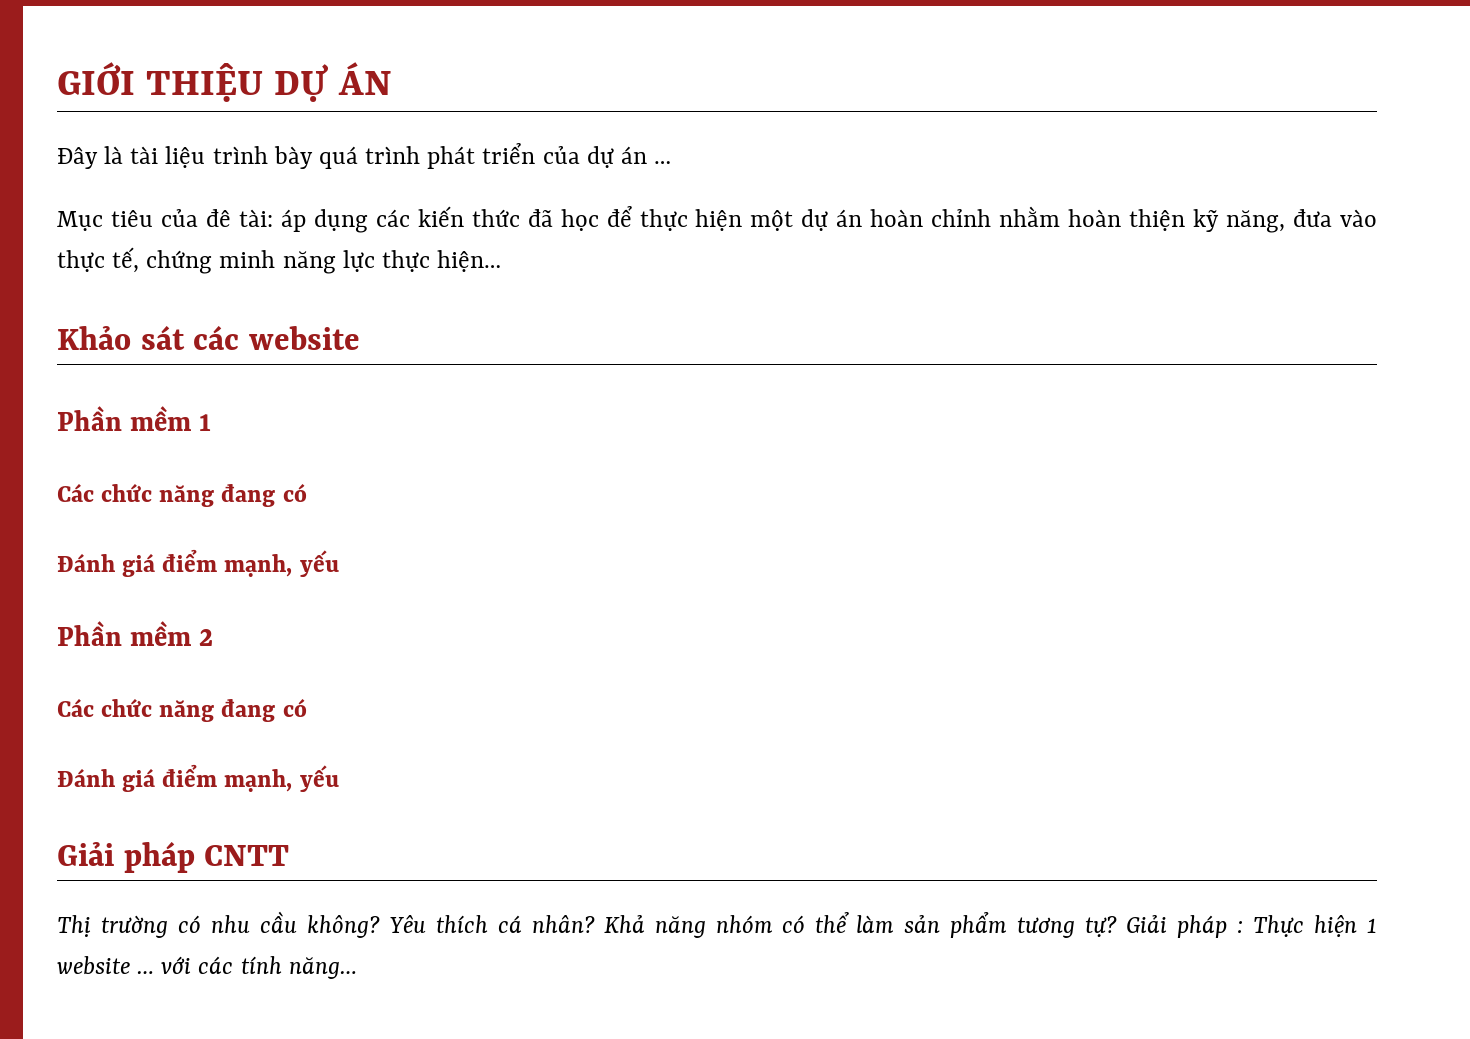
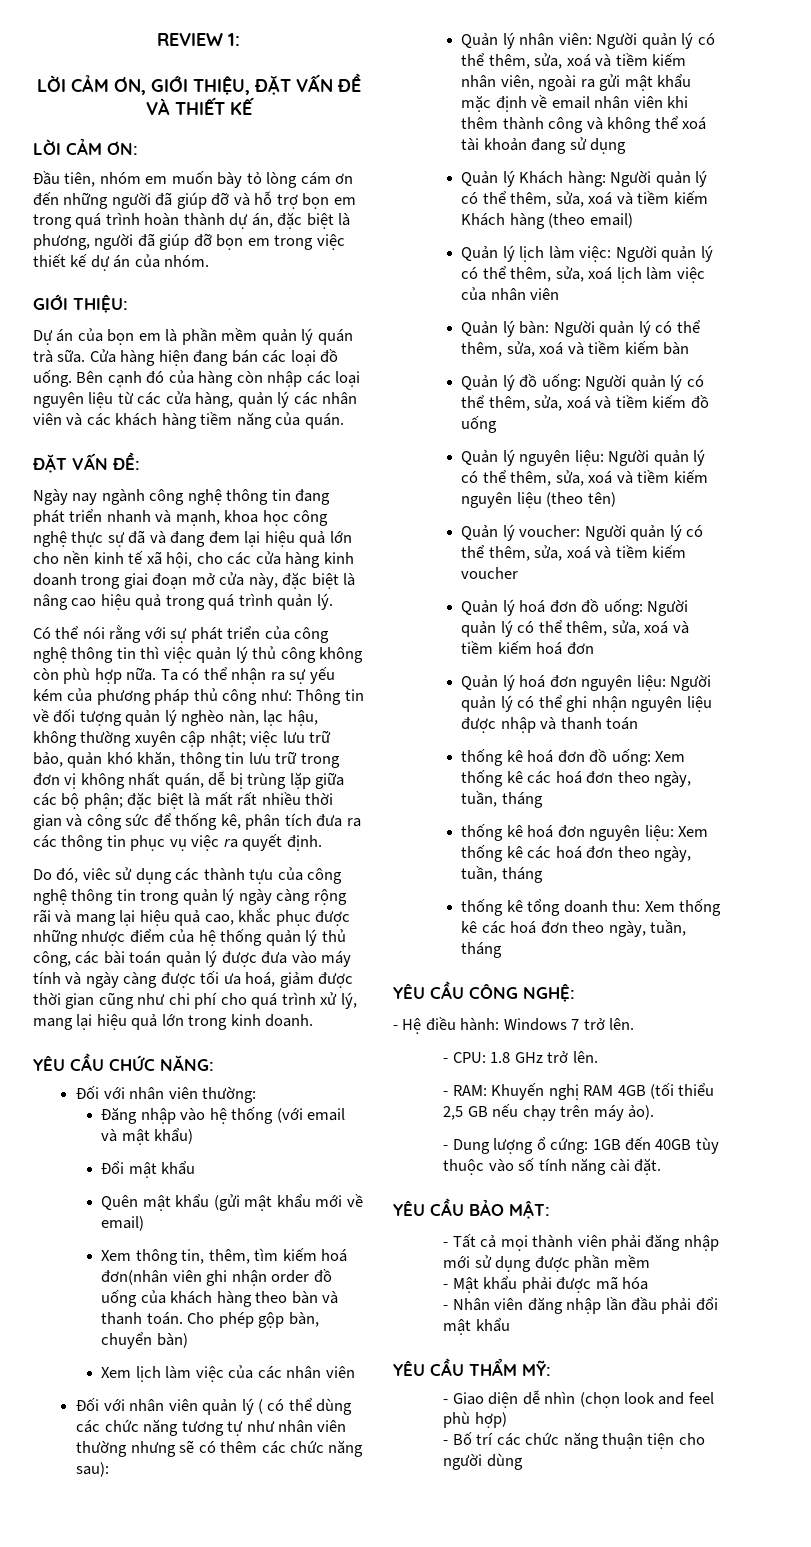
[57,62,392,102] [57,143,672,169] [57,206,1378,233] [57,247,502,274] [57,325,360,350] [57,406,212,431] [57,483,307,507] [57,549,339,577] [57,621,214,646] [57,698,307,722] [57,764,339,792] [57,841,290,873] [57,911,1378,938] [57,956,357,979] GIỚI THIỆU DỰ ÁN // Đây là tài liệu trình bày quá trình phát triển của dự án … // Mục tiêu của đê tài: áp dụng các kiến thức đã học để thực hiện một dự án hoàn chỉnh nhằm hoàn thiện kỹ năng, đưa vào thực tế, chứng minh năng lực thực hiện… // Khảo sát các website // Phần mềm 1 // Các chức năng đang có // Đánh giá điểm mạnh, yếu // Phần mềm 2 // Các chức năng đang có // Đánh giá điểm mạnh, yếu // Giải pháp CNTT // Thị trường có nhu cầu không? Yêu thích cá nhân? Khả năng nhóm có thể làm sản phẩm tương tự? Giải pháp : Thực hiện 1 website … với các tính năng… -> [157,33,240,46] [36,73,361,95] [145,97,254,115] [33,138,138,155] [33,171,354,188] [33,191,356,209] [33,212,351,229] [33,233,345,250] [33,254,210,271] [33,294,128,313] [33,328,353,345] [33,349,339,366] [33,370,361,387] [33,391,358,408] [33,412,344,429] [32,452,140,473] [33,489,331,505] [33,509,329,526] [33,530,352,547] [33,551,354,568] [33,572,356,589] [33,593,333,610] [33,625,330,643] [33,646,364,663] [33,667,335,684] [33,688,364,705] [33,709,318,726] [33,730,332,747] [33,751,340,768] [33,771,345,789] [33,792,334,809] [33,813,361,830] [33,834,322,851] [33,867,343,884] [33,888,347,905] [33,908,351,926] [33,929,346,946] [33,950,352,967] [33,971,354,988] [33,992,357,1009] [33,1014,314,1030] [33,1053,214,1071] [76,1086,257,1103] [101,1107,346,1124] [101,1128,194,1145] [101,1161,196,1178] [101,1194,363,1211] [101,1216,145,1231] [101,1248,348,1265] [101,1269,332,1286] [101,1290,339,1307] [101,1312,319,1328] [101,1332,188,1349] [101,1365,355,1382] [76,1398,353,1415] [76,1419,347,1436] [76,1440,364,1457] [76,1462,110,1477] [461,32,715,49] [461,53,687,69] [461,74,692,91] [461,95,689,112] [461,116,707,133] [461,137,627,154] [461,170,708,187] [461,191,708,207] [461,213,633,229] [461,245,713,262] [461,266,705,283] [461,287,560,301] [461,320,700,337] [461,341,690,357] [461,374,704,391] [461,395,709,411] [461,416,498,433] [461,449,706,466] [461,470,708,486] [461,492,616,508] [461,524,704,541] [461,545,687,561] [461,567,519,579] [461,599,689,616] [461,620,689,637] [461,641,594,655] [461,674,712,691] [461,695,712,712] [461,717,639,733] [461,749,686,766] [461,770,692,787] [461,791,543,808] [461,824,709,841] [461,845,692,862] [461,866,543,883] [461,899,722,916] [461,920,687,937] [461,942,503,958] [393,981,575,1002] [393,1017,635,1034] [443,1051,598,1063] [443,1083,715,1100] [443,1104,654,1121] [443,1137,719,1154] [443,1158,661,1175] [393,1198,550,1219] [443,1234,719,1251] [443,1255,650,1272] [443,1276,648,1293] [443,1297,718,1314] [443,1318,510,1335] [393,1358,551,1376] [443,1390,714,1408] [443,1411,507,1428] [443,1432,705,1449] [443,1453,523,1470] REVIEW 1: // LỜI CẢM ƠN, GIỚI THIỆU, ĐẶT VẤN ĐỀ VÀ THIẾT KẾ // LỜI CẢM ƠN: // Đầu tiên, nhóm em muốn bày tỏ lòng cám ơn đến những người đã giúp đỡ và hỗ trợ bọn em trong quá trình hoàn thành dự án, đặc biệt là phương, người đã giúp đỡ bọn em trong việc thiết kế dự án của nhóm. // GIỚI THIỆU: // Dự án của bọn em là phần mềm quản lý quán trà sữa. Cửa hàng hiện đang bán các loại đồ uống. Bên cạnh đó của hàng còn nhập các loại nguyên liệu từ các cửa hàng, quản lý các nhân viên và các khách hàng tiềm năng của quán. // ĐẶT VẤN ĐỀ: // Ngày nay ngành công nghệ thông tin đang phát triển nhanh và mạnh, khoa học công nghệ thực sự đã và đang đem lại hiệu quả lớn cho nền kinh tế xã hội, cho các cửa hàng kinh doanh trong giai đoạn mở cửa này, đặc biệt là nâng cao hiệu quả trong quá trình quản lý. // Có thể nói rằng với sự phát triển của công nghệ thông tin thì việc quản lý thủ công không còn phù hợp nữa. Ta có thể nhận ra sự yếu kém của phương pháp thủ công như: Thông tin về đối tượng quản lý nghèo nàn, lạc hậu, không thường xuyên cập nhật; việc lưu trữ bảo, quản khó khăn, thông tin lưu trữ trong đơn vị không nhất quán, dễ bị trùng lặp giữa các bộ phận; đặc biệt là mất rất nhiều thời gian và công sức để thống kê, phân tích đưa ra các thông tin phục vụ việc ra quyết định. // Do đó, viêc sử dụng các thành tựu của công nghệ thông tin trong quản lý ngày càng rộng rãi và mang lại hiệu quả cao, khắc phục được những nhược điểm của hệ thống quản lý thủ công, các bài toán quản lý được đưa vào máy tính và ngày càng được tối ưa hoá, giảm được thời gian cũng như chi phí cho quá trình xử lý, mang lại hiệu quả lớn trong kinh doanh. // YÊU CẦU CHỨC NĂNG: // Đối với nhân viên thường: // Đăng nhập vào hệ thống (với email và mật khẩu) // Đổi mật khẩu // Quên mật khẩu (gửi mật khẩu mới về email) // Xem thông tin, thêm, tìm kiếm hoá đơn(nhân viên ghi nhận order đồ uống của khách hàng theo bàn và thanh toán. Cho phép gộp bàn, chuyển bàn) // Xem lịch làm việc của các nhân viên // Đối với nhân viên quản lý ( có thể dùng các chức năng tương tự như nhân viên thường nhưng sẽ có thêm các chức năng sau): // Quản lý nhân viên: Người quản lý có thể thêm, sửa, xoá và tiềm kiếm nhân viên, ngoài ra gửi mật khẩu mặc định về email nhân viên khi thêm thành công và không thể xoá tài khoản đang sử dụng // Quản lý Khách hàng: Người quản lý có thể thêm, sửa, xoá và tiềm kiếm Khách hàng (theo email) // Quản lý lịch làm việc: Người quản lý có thể thêm, sửa, xoá lịch làm việc của nhân viên // Quản lý bàn: Người quản lý có thể thêm, sửa, xoá và tiềm kiếm bàn // Quản lý đồ uống: Người quản lý có thể thêm, sửa, xoá và tiềm kiếm đồ uống // Quản lý nguyên liệu: Người quản lý có thể thêm, sửa, xoá và tiềm kiếm nguyên liệu (theo tên) // Quản lý voucher: Người quản lý có thể thêm, sửa, xoá và tiềm kiếm voucher // Quản lý hoá đơn đồ uống: Người quản lý có thể thêm, sửa, xoá và tiềm kiếm hoá đơn // Quản lý hoá đơn nguyên liệu: Người quản lý có thể ghi nhận nguyên liệu được nhập và thanh toán // thống kê hoá đơn đồ uống: Xem thống kê các hoá đơn theo ngày, tuần, tháng // thống kê hoá đơn nguyên liệu: Xem thống kê các hoá đơn theo ngày, tuần, tháng // thống kê tổng doanh thu: Xem thống kê các hoá đơn theo ngày, tuần, tháng // YÊU CẦU CÔNG NGHỆ: // - Hệ điều hành: Windows 7 trở lên. // - CPU: 1.8 GHz trở lên. // - RAM: Khuyến nghị RAM 4GB (tối thiểu 2,5 GB nếu chạy trên máy ảo). // - Dung lượng ổ cứng: 1GB đến 40GB tùy thuộc vào số tính năng cài đặt. // YÊU CẦU BẢO MẬT: // - Tất cả mọi thành viên phải đăng nhập mới sử dụng được phần mềm // - Mật khẩu phải được mã hóa // - Nhân viên đăng nhập lần đầu phải đổi mật khẩu // YÊU CẦU THẨM MỸ: // - Giao diện dễ nhìn (chọn look and feel phù hợp) // - Bố trí các chức năng thuận tiện cho người dùng

